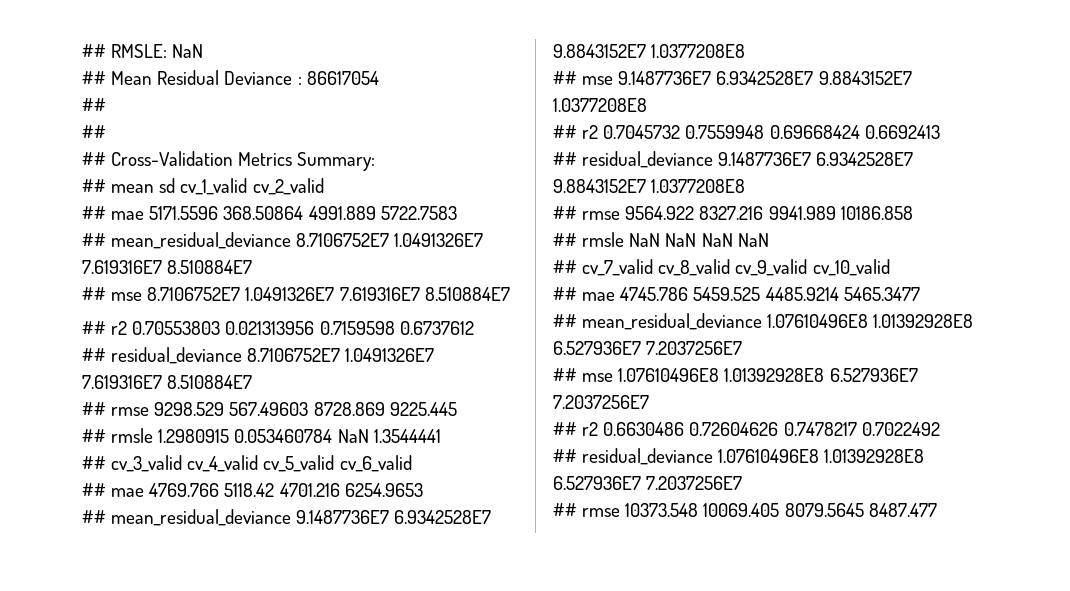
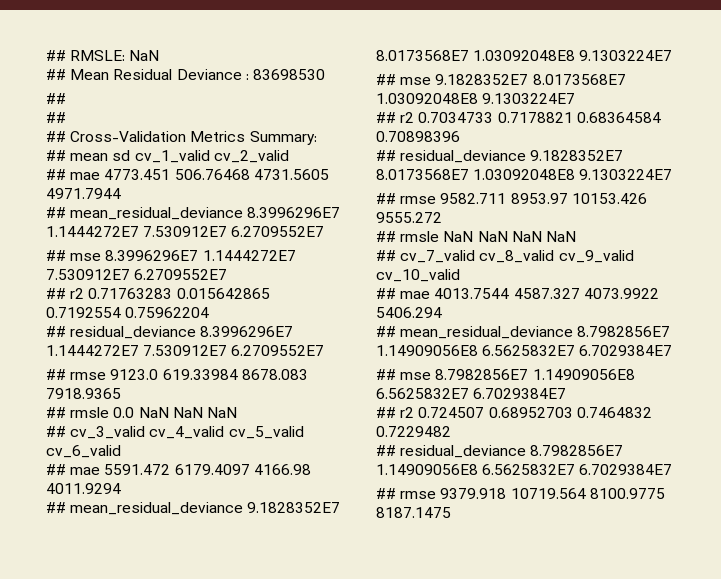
[306,71,379,85] 86617054 -> [252,69,325,80] 83698530
[149,206,457,220] [82,232,484,249] [82,260,253,274] [82,287,510,301] [82,321,474,335] [82,347,435,364] [82,375,253,389] [82,402,457,416] [82,428,441,443] 5171.5596 368.50864 4991.889 5722.7583 // ## mean_residual_deviance 8.7106752E7 1.0491326E7 7.619316E7 8.510884E7 // ## mse 8.7106752E7 1.0491326E7 7.619316E7 8.510884E7 // ## r2 0.70553803 0.021313956 0.7159598 0.6737612 // ## residual_deviance 8.7106752E7 1.0491326E7 7.619316E7 8.510884E7 // ## rmse 9298.529 567.49603 8728.869 9225.445 // ## rmsle 1.2980915 0.053460784 NaN 1.3544441 -> [104,169,329,180] [46,188,121,199] [46,207,341,220] [46,226,325,237] [46,250,296,261] [46,269,228,280] [46,288,270,299] [46,307,210,318] [46,326,294,339] [46,345,325,356] [46,369,308,380] [46,388,121,399] [46,407,237,418] 4773.451 506.76468 4731.5605 4971.7944 // ## mean_residual_deviance 8.3996296E7 1.1444272E7 7.530912E7 6.2709552E7 // ## mse 8.3996296E7 1.1444272E7 7.530912E7 6.2709552E7 // ## r2 0.71763283 0.015642865 0.7192554 0.75962204 // ## residual_deviance 8.3996296E7 1.1444272E7 7.530912E7 6.2709552E7 // ## rmse 9123.0 619.33984 8678.083 7918.9365 // ## rmsle 0.0 NaN NaN NaN
[149,483,423,497] [82,509,492,526] [553,44,746,58] [553,71,912,85] [553,98,647,112] [553,125,940,139] [553,151,914,168] [553,179,746,193] [553,206,913,220] 4769.766 5118.42 4701.216 6254.9653 // ## mean_residual_deviance 9.1487736E7 6.9342528E7 9.8843152E7 1.0377208E8 // ## mse 9.1487736E7 6.9342528E7 9.8843152E7 1.0377208E8 // ## r2 0.7045732 0.7559948 0.69668424 0.6692413 // ## residual_deviance 9.1487736E7 6.9342528E7 9.8843152E7 1.0377208E8 // ## rmse 9564.922 8327.216 9941.989 10186.858 -> [104,464,311,475] [46,483,121,494] [46,502,341,515] [376,50,673,61] [376,74,626,85] [376,93,576,104] [376,112,661,123] [376,131,460,142] [376,150,624,163] [376,169,673,180] [376,193,647,204] [376,212,442,223] 5591.472 6179.4097 4166.98 4011.9294 // ## mean_residual_deviance 9.1828352E7 8.0173568E7 1.03092048E8 9.1303224E7 // ## mse 9.1828352E7 8.0173568E7 1.03092048E8 9.1303224E7 // ## r2 0.7034733 0.7178821 0.68364584 0.70898396 // ## residual_deviance 9.1828352E7 8.0173568E7 1.03092048E8 9.1303224E7 // ## rmse 9582.711 8953.97 10153.426 9555.272
[620,287,920,301] [553,313,974,330] [553,341,743,355] [553,368,918,382] [553,395,649,409] [553,422,940,436] [553,448,925,465] [553,476,743,490] [553,503,937,517] 4745.786 5459.525 4485.9214 5465.3477 // ## mean_residual_deviance 1.07610496E8 1.01392928E8 6.527936E7 7.2037256E7 // ## mse 1.07610496E8 1.01392928E8 6.527936E7 7.2037256E7 // ## r2 0.6630486 0.72604626 0.7478217 0.7022492 // ## residual_deviance 1.07610496E8 1.01392928E8 6.527936E7 7.2037256E7 // ## rmse 10373.548 10069.405 8079.5645 8487.477 -> [434,288,659,299] [376,307,442,318] [376,326,671,339] [376,345,673,356] [376,369,635,380] [376,388,567,399] [376,407,652,418] [376,426,451,437] [376,445,624,458] [376,464,673,475] [376,488,665,499] [376,507,451,518] 4013.7544 4587.327 4073.9922 5406.294 // ## mean_residual_deviance 8.7982856E7 1.14909056E8 6.5625832E7 6.7029384E7 // ## mse 8.7982856E7 1.14909056E8 6.5625832E7 6.7029384E7 // ## r2 0.724507 0.68952703 0.7464832 0.7229482 // ## residual_deviance 8.7982856E7 1.14909056E8 6.5625832E7 6.7029384E7 // ## rmse 9379.918 10719.564 8100.9775 8187.1475

